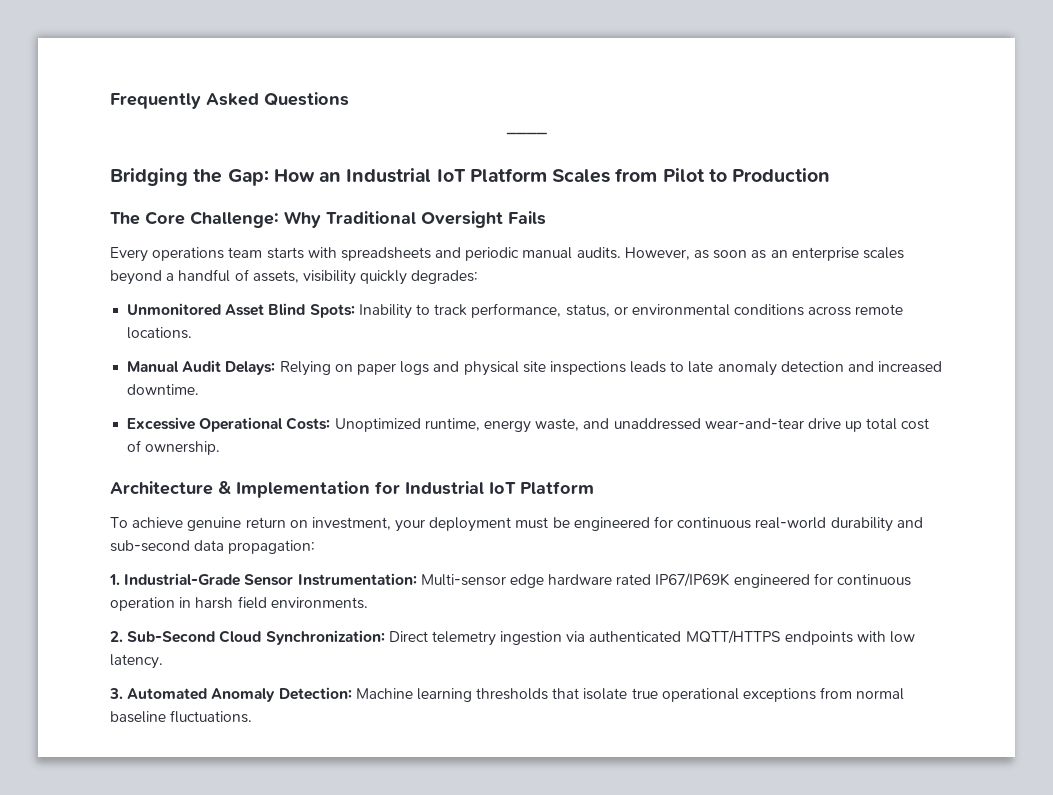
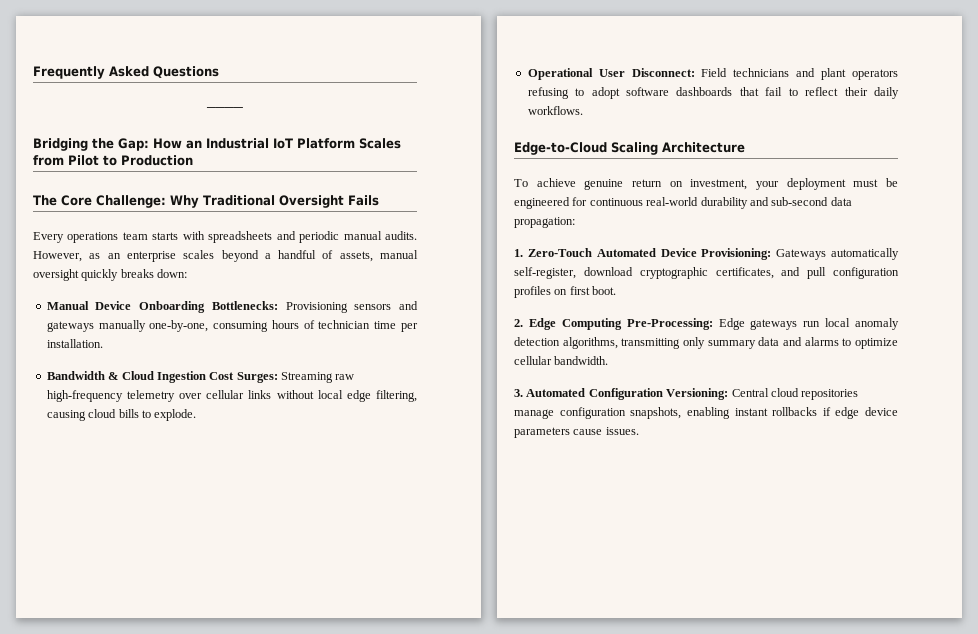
[713,250,767,259] soon as -> (101, 256) none
[302,270,479,285] [127,303,904,319] [127,327,193,339] [127,360,943,376] [127,384,200,395] [127,417,930,433] [127,440,221,455] [110,481,594,498] visibility quickly degrades: // Unmonitored Asset Blind Spots: Inability to track performance, status, or environmental conditions across remote locations. // Manual Audit Delays: Relying on paper logs and physical site inspections leads to late anomaly detection and increased downtime. // Excessive Operational Costs: Unoptimized runtime, energy waste, and unaddressed wear-and-tear drive up total cost of ownership. // Architecture & Implementation for Industrial IoT Platform -> [380,250,419,259] [33,269,188,281] [46,301,418,313] [46,320,418,332] [46,339,103,348] [46,371,355,383] [46,390,417,402] [46,409,197,421] [527,68,898,80] [527,87,899,99] [527,106,583,115] [514,142,745,155] manual oversight quickly breaks down: // Manual Device Onboarding Bottlenecks: Provisioning sensors and gateways manually one-by-one, consuming hours of technician time per installation. // Bandwidth & Cloud Ingestion Cost Surges: Streaming raw high-frequency telemetry over cellular links without local edge filtering, causing cloud bills to explode. // Operational User Disconnect: Field technicians and plant operators refusing to adopt software dashboards that fail to reflect their daily workflows. // Edge-to-Cloud Scaling Architecture
[124,573,912,588] [110,596,368,611] [110,630,916,646] [110,654,163,669] [109,687,905,702] [110,710,253,723] Industrial-Grade Sensor Instrumentation: Multi-sensor edge hardware rated IP67/IP69K engineered for continuous operation in harsh field environments. // 2. Sub-Second Cloud Synchronization: Direct telemetry ingestion via authenticated MQTT/HTTPS endpoints with low latency. // 3. Automated Anomaly Detection: Machine learning thresholds that isolate true operational exceptions from normal baseline fluctuations. -> [527,248,899,260] [514,267,899,279] [514,286,617,298] [514,318,899,330] [514,337,898,349] [514,356,609,365] [514,388,859,400] [514,407,898,419] [514,427,639,438] Zero-Touch Automated Device Provisioning: Gateways automatically self-register, download cryptographic certificates, and pull configuration profiles on first boot. // 2. Edge Computing Pre-Processing: Edge gateways run local anomaly detection algorithms, transmitting only summary data and alarms to optimize cellular bandwidth. // 3. Automated Configuration Versioning: Central cloud repositories manage configuration snapshots, enabling instant rollbacks if edge device parameters cause issues.

